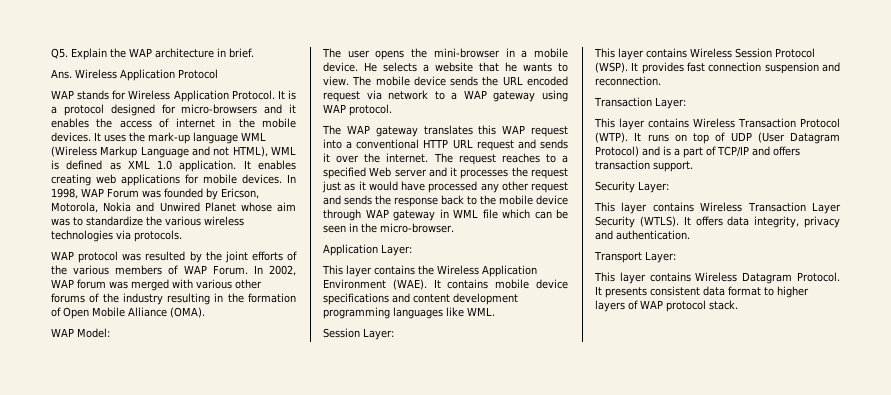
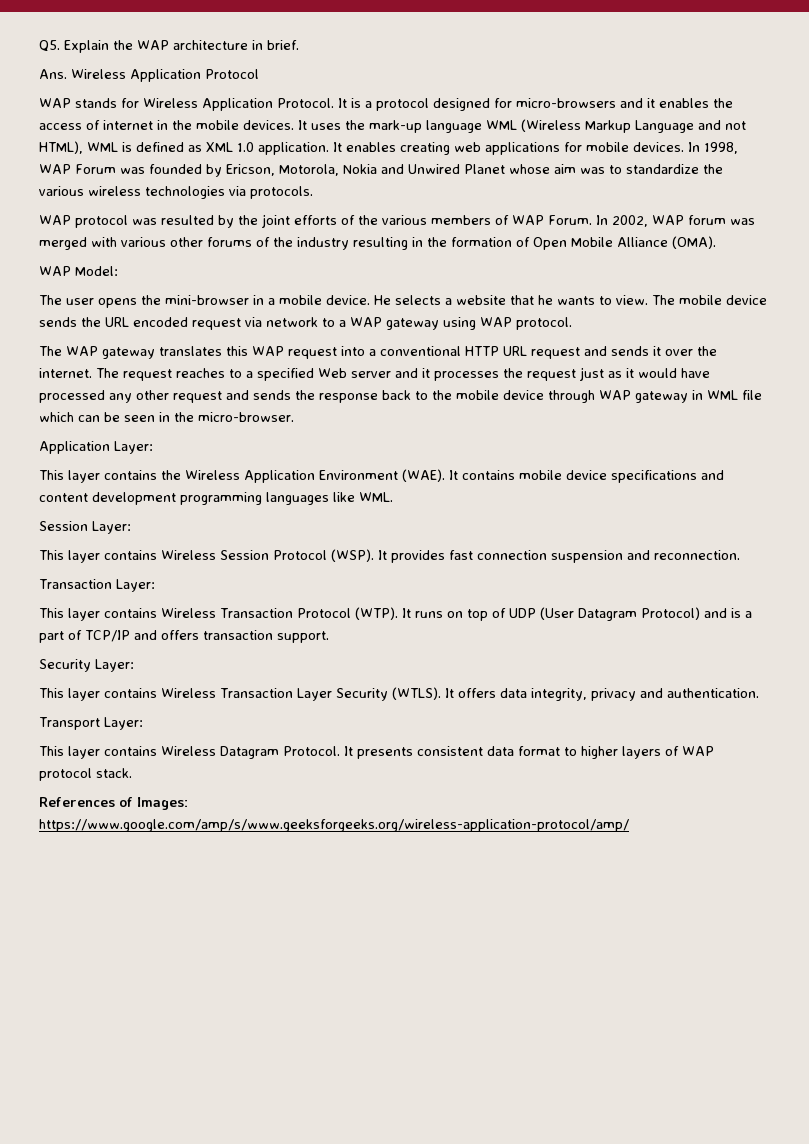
(738, 305) none -> [39,797,188,810] [39,819,629,832] // References of Images: https://www.google.com/amp/s/www.geeksforgeeks.org/wireless-application-protocol/amp/

